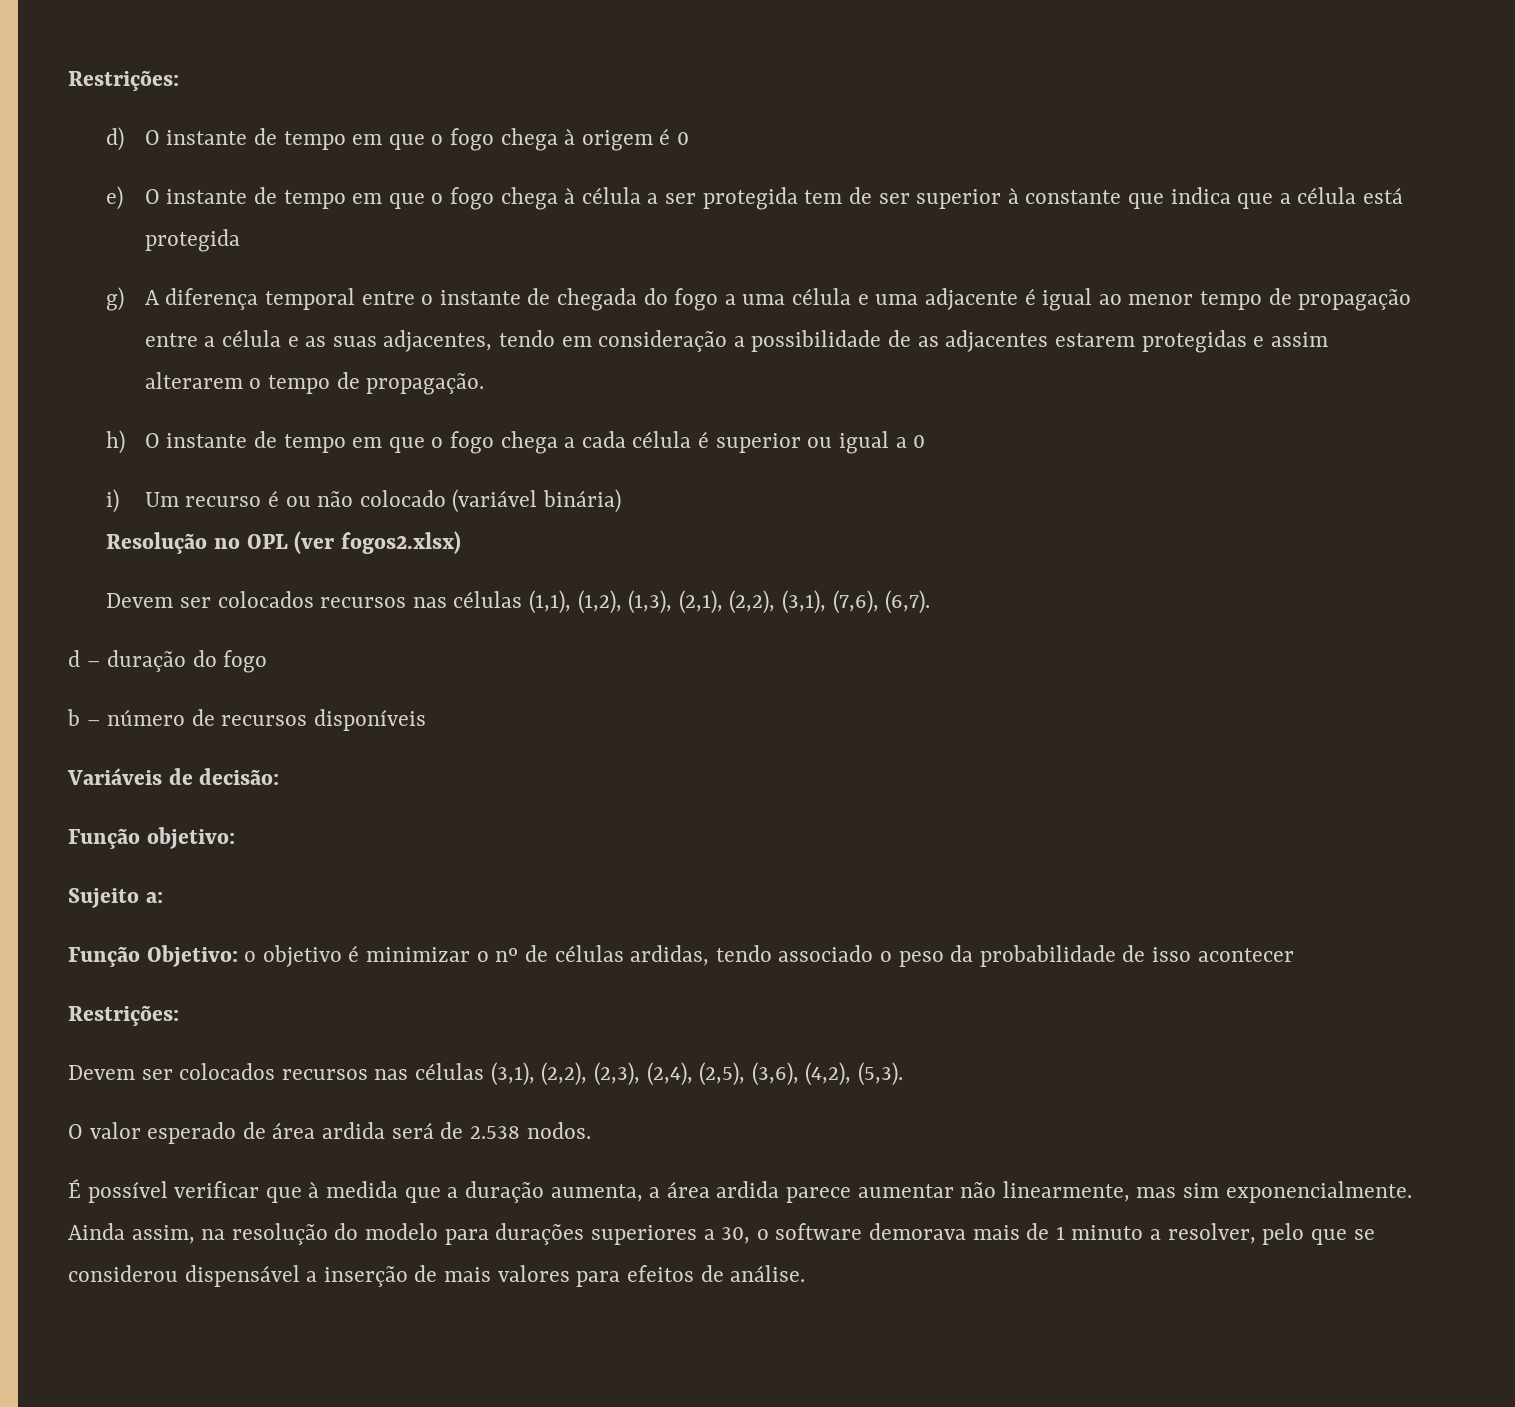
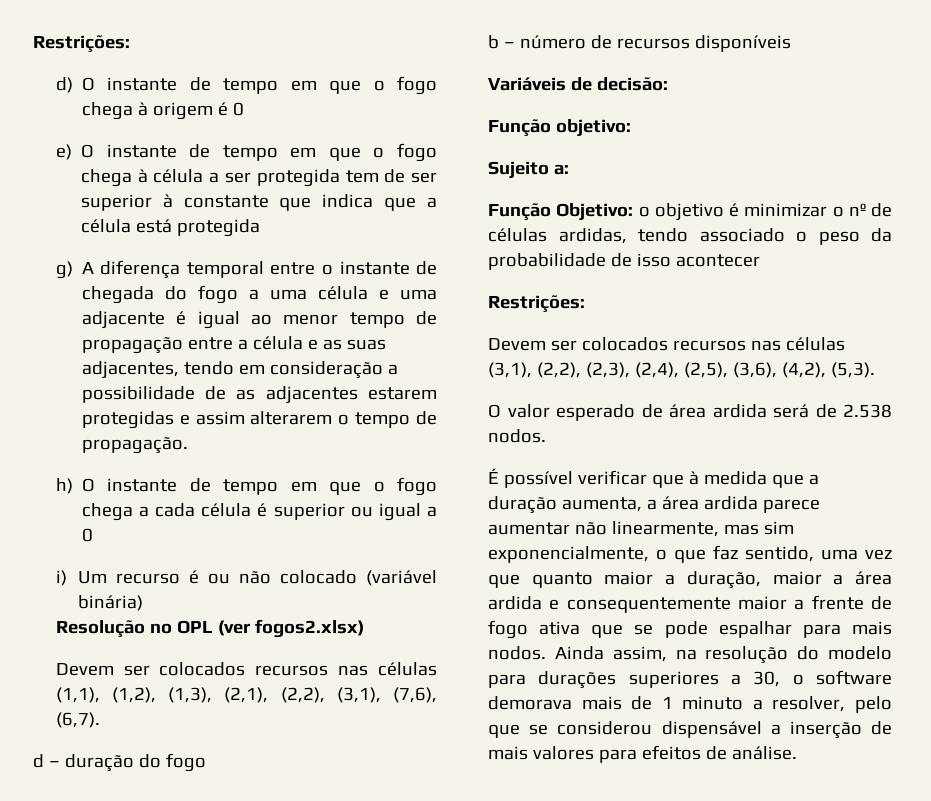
[1225,1181,1412,1203] exponencialmente. -> [488,545,892,563] [488,571,892,589] [488,595,892,613] [488,620,892,639] [488,646,546,660] exponencialmente, o que faz sentido, uma vez que quanto maior a duração, maior a área ardida e consequentemente maior a frente de fogo ativa que se pode espalhar para mais nodos.

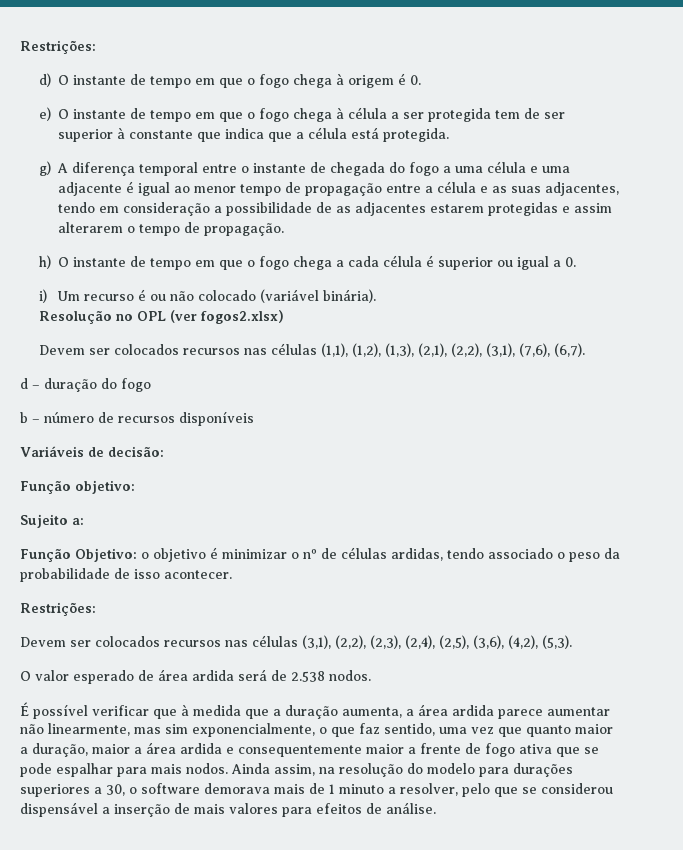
[232,102,244,116] 0 -> [409,75,421,85] 0.
[176,219,260,237] protegida -> [382,128,449,142] protegida.
[81,528,93,542] 0 -> [564,257,576,267] 0.
[78,595,144,611] binária) -> [323,289,377,303] binária).
[675,254,760,267] acontecer -> [164,570,232,579] acontecer.

